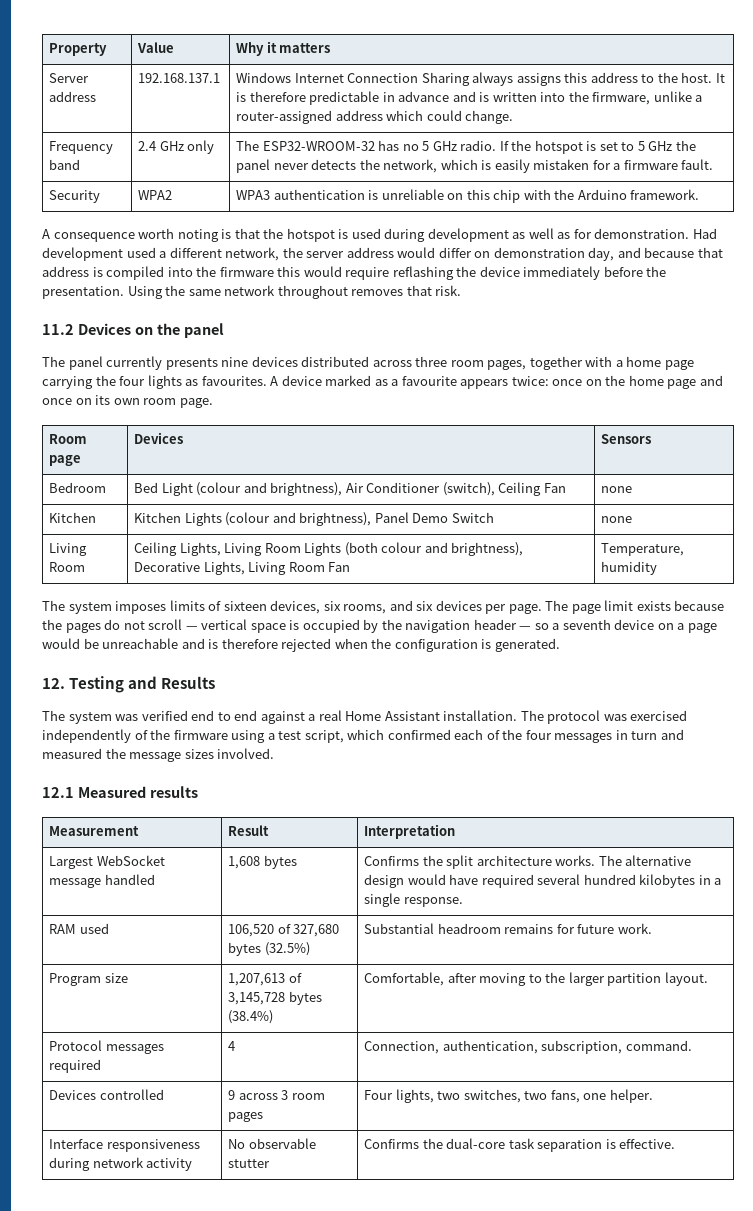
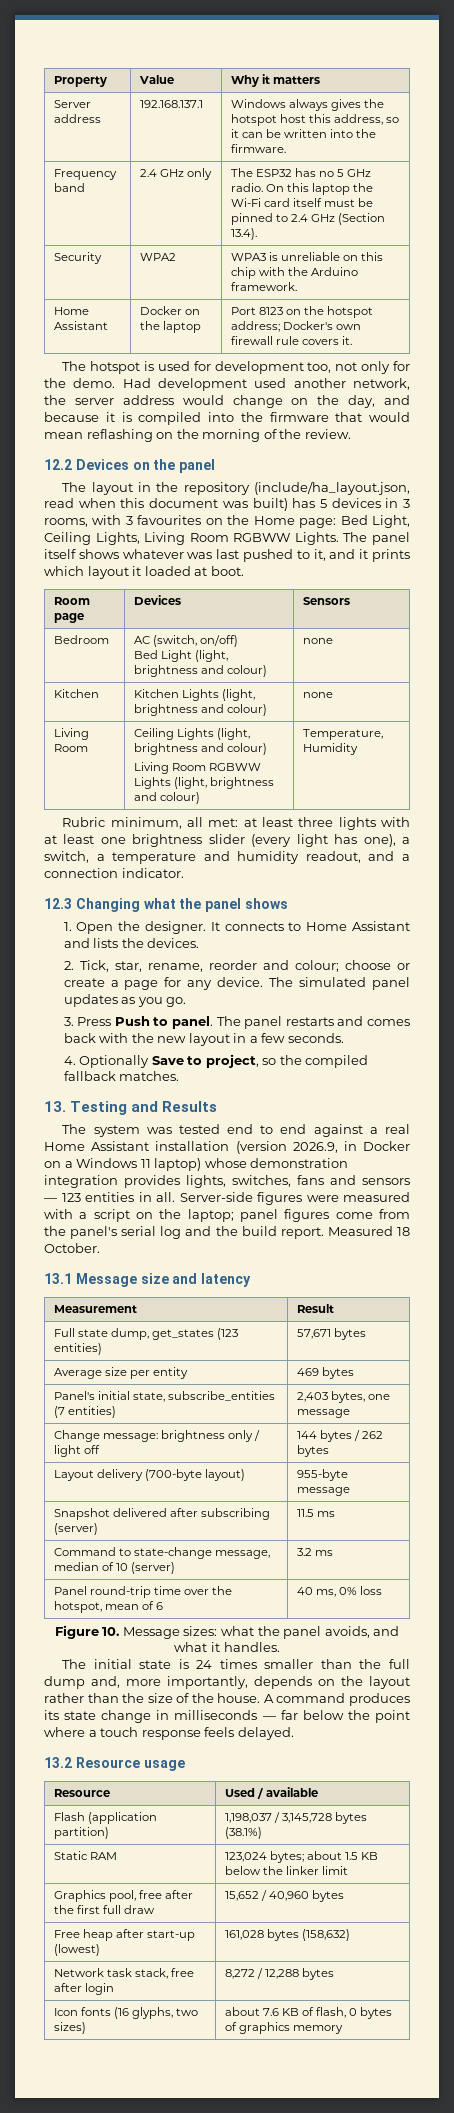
[294,72,725,86] [236,91,703,105] [236,110,514,124] Internet Connection Sharing always assigns this address to the host. It is therefore predictable in advance and is written into the firmware, unlike a router-assigned address which could change. -> [288,99,385,111] [230,114,400,126] [230,129,377,138] [230,144,286,153] always gives the hotspot host this address, so it can be written into the firmware.
[262,141,375,151] ESP32-WROOM-32 -> [255,169,292,177] ESP32
[499,140,696,154] [236,159,714,173] If the hotspot is set to 5 GHz the panel never detects the network, which is easily mistaken for a firmware fault. -> [265,183,374,195] [230,198,374,207] [230,213,386,225] [230,228,257,240] On this laptop the Wi-Fi card itself must be pinned to 2.4 GHz (Section 13.4).
[273,189,365,200] authentication -> (266, 257) none
[42,228,690,242] // A consequence worth noting is that the hotspot is used during development as well as for demonstration. -> [53,307,89,315] [53,321,108,330] [139,306,200,315] [139,321,201,333] [230,306,374,318] [230,321,362,332] [230,336,353,345] [62,361,410,374] [44,378,116,388] // Home Assistant | Docker on the laptop | Port 8123 on the hotspot address; Docker's own firewall rule covers it. // The hotspot is used for development too, not only for the demo.
[159,247,222,258] a different -> [293,378,346,388] another
[438,247,585,258] differ on demonstration -> [232,395,340,408] change on the
[697,247,723,258] [42,266,89,277] that address -> [105,412,115,422] it
[277,266,667,280] [42,285,462,299] [42,324,74,335] this would require reflashing the device immediately before the presentation. Using the same network throughout removes that risk. // 11.2 -> [335,412,410,422] [44,429,351,442] [44,459,72,470] that would mean reflashing on the morning of the review. // 12.2
[68,356,694,370] [42,375,723,389] [42,395,213,408] panel currently presents nine devices distributed across three room pages, together with a home page carrying the four lights as favourites. A device marked as a favourite appears twice: once on the home page and once on its own room page. -> [91,481,410,495] [44,498,410,511] [44,515,411,528] [44,532,410,545] [44,549,411,562] [44,566,244,579] layout in the repository (include/ha_layout.json, read when this document was built) has 5 devices in 3 rooms, with 3 favourites on the Home page: Bed Light, Ceiling Lights, Living Room RGBWW Lights. The panel itself shows whatever was last pushed to it, and it prints which layout it loaded at boot.
[134,482,566,496] [601,486,633,493] [49,512,97,523] [134,512,494,526] [601,516,633,523] [49,543,88,556] [49,562,86,572] [134,542,524,556] [134,561,351,575] [601,543,685,556] [601,561,658,575] [42,600,725,614] [42,619,717,633] [42,638,560,652] [42,678,65,689] Bed Light (colour and brightness), Air Conditioner (switch), Ceiling Fan | none // Kitchen | Kitchen Lights (colour and brightness), Panel Demo Switch | none // Living Room | Ceiling Lights, Living Room Lights (both colour and brightness), Decorative Lights, Living Room Fan | Temperature, humidity // The system imposes limits of sixteen devices, six rooms, and six devices per page. The page limit exists because the pages do not scroll — vertical space is occupied by the navigation header — so a seventh device on a page would be unreachable and is therefore rejected when the configuration is generated. // 12. -> [133,635,239,647] [133,650,229,662] [133,665,268,677] [302,638,333,644] [53,689,99,698] [133,689,256,701] [133,704,268,716] [302,692,333,698] [53,728,89,740] [53,744,88,752] [133,728,251,740] [133,743,268,755] [133,762,262,774] [133,777,275,789] [133,792,200,804] [302,729,383,740] [302,743,358,755] [62,817,410,830] [44,834,411,847] [44,851,410,864] [44,868,184,878] [44,898,288,912] [63,921,410,934] [63,938,200,948] [63,960,410,972] [63,977,411,990] [63,994,187,1007] [63,1016,410,1029] [63,1033,344,1046] [63,1054,369,1068] [63,1071,180,1081] [44,1101,66,1112] AC (switch, on/off) // Bed Light (light, brightness and colour) | none // Kitchen | Kitchen Lights (light, brightness and colour) | none // Living Room | Ceiling Lights (light, brightness and colour) // Living Room RGBWW Lights (light, brightness and colour) | Temperature, Humidity // Rubric minimum, all met: at least three lights with at least one brightness slider (every light has one), a switch, a temperature and humidity readout, and a connection indicator. // 12.3 Changing what the panel shows // 1. Open the designer. It connects to Home Assistant and lists the devices. // 2. Tick, star, rename, reorder and colour; choose or create a page for any device. The simulated panel updates as you go. // 3. Press Push to panel. The panel restarts and comes back with the new layout in a few seconds. // 4. Optionally Save to project, so the compiled fallback matches. // 13.
[141,710,188,721] verified -> [178,1124,220,1134] tested
[443,710,688,724] [42,729,684,743] [42,748,275,762] [42,786,198,798] [49,826,140,836] [228,825,270,836] [364,824,456,839] [49,855,165,869] [49,874,155,888] [228,855,297,869] [364,855,692,869] [364,874,722,888] [364,893,463,907] [49,923,109,934] [228,924,340,937] [228,942,310,956] [364,923,652,934] [49,973,128,986] [228,973,302,986] [228,991,322,1005] [228,1010,274,1024] [364,972,708,986] [49,1040,164,1054] [49,1059,102,1073] [228,1041,236,1051] [364,1040,692,1054] [49,1089,164,1100] [228,1090,325,1100] [228,1112,264,1122] [364,1089,653,1103] [49,1139,200,1152] [49,1157,193,1171] [228,1138,316,1149] [228,1159,271,1168] [364,1138,676,1152] installation. The protocol was exercised independently of the firmware using a test script, which confirmed each of the four messages in turn and measured the message sizes involved. // 12.1 Measured results // Measurement | Result | Interpretation // Largest WebSocket message handled | 1,608 bytes | Confirms the split architecture works. The alternative design would have required several hundred kilobytes in a single response. // RAM used | 106,520 of 327,680 bytes (32.5%) | Substantial headroom remains for future work. // Program size | 1,207,613 of 3,145,728 bytes (38.4%) | Comfortable, after moving to the larger partition layout. // Protocol messages required | 4 | Connection, authentication, subscription, command. // Devices controlled | 9 across 3 room pages | Four lights, two switches, two fans, one helper. // Interface responsiveness during network activity | No observable stutter | Confirms the dual-core task separation is effective. -> [155,1141,410,1154] [44,1158,349,1171] [44,1175,410,1188] [44,1192,410,1205] [44,1209,410,1222] [44,1226,410,1239] [44,1243,100,1253] [44,1273,252,1287] [53,1305,137,1313] [296,1304,334,1313] [53,1328,239,1340] [53,1343,102,1355] [296,1328,366,1340] [53,1367,189,1379] [296,1367,354,1379] [53,1391,276,1402] [53,1406,116,1418] [296,1391,391,1403] [296,1409,350,1418] [53,1430,261,1442] [53,1445,100,1457] [296,1430,384,1442] [296,1445,329,1457] [53,1469,246,1481] [296,1469,348,1481] [296,1487,350,1496] [53,1508,271,1520] [53,1523,98,1535] [296,1509,335,1517] [53,1547,271,1559] [53,1562,176,1574] [296,1548,333,1556] [53,1586,233,1598] [53,1601,164,1613] [296,1586,383,1597] [54,1625,400,1639] [174,1642,280,1652] [62,1659,410,1669] [44,1676,410,1689] [44,1693,410,1706] [44,1710,410,1723] [44,1727,294,1740] [44,1757,185,1771] [53,1789,110,1797] [224,1787,319,1799] [53,1812,157,1824] [53,1827,109,1839] [224,1812,368,1824] [224,1827,262,1839] [53,1851,117,1860] [224,1851,379,1863] [224,1866,349,1875] [53,1890,194,1902] [53,1905,156,1914] [224,1890,345,1902] [53,1929,196,1941] [53,1944,100,1956] [224,1929,351,1941] [53,1968,195,1979] [53,1983,114,1995] [224,1968,335,1980] [53,2007,199,2019] [53,2022,86,2034] [224,2007,393,2019] [224,2022,344,2034] installation (version 2026.9, in Docker on a Windows 11 laptop) whose demonstration integration provides lights, switches, fans and sensors — 123 entities in all. Server-side figures were measured with a script on the laptop; panel figures come from the panel's serial log and the build report. Measured 18 October. // 13.1 Message size and latency // Measurement | Result // Full state dump, get_states (123 entities) | 57,671 bytes // Average size per entity | 469 bytes // Panel's initial state, subscribe_entities (7 entities) | 2,403 bytes, one message // Change message: brightness only / light off | 144 bytes / 262 bytes // Layout delivery (700-byte layout) | 955-byte message // Snapshot delivered after subscribing (server) | 11.5 ms // Command to state-change message, median of 10 (server) | 3.2 ms // Panel round-trip time over the hotspot, mean of 6 | 40 ms, 0% loss // Figure 10. Message sizes: what the panel avoids, and what it handles. // The initial state is 24 times smaller than the full dump and, more importantly, depends on the layout rather than the size of the house. A command produces its state change in milliseconds — far below the point where a touch response feels delayed. // 13.2 Resource usage // Resource | Used / available // Flash (application partition) | 1,198,037 / 3,145,728 bytes (38.1%) // Static RAM | 123,024 bytes; about 1.5 KB below the linker limit // Graphics pool, free after the first full draw | 15,652 / 40,960 bytes // Free heap after start-up (lowest) | 161,028 bytes (158,632) // Network task stack, free after login | 8,272 / 12,288 bytes // Icon fonts (16 glyphs, two sizes) | about 7.6 KB of flash, 0 bytes of graphics memory

